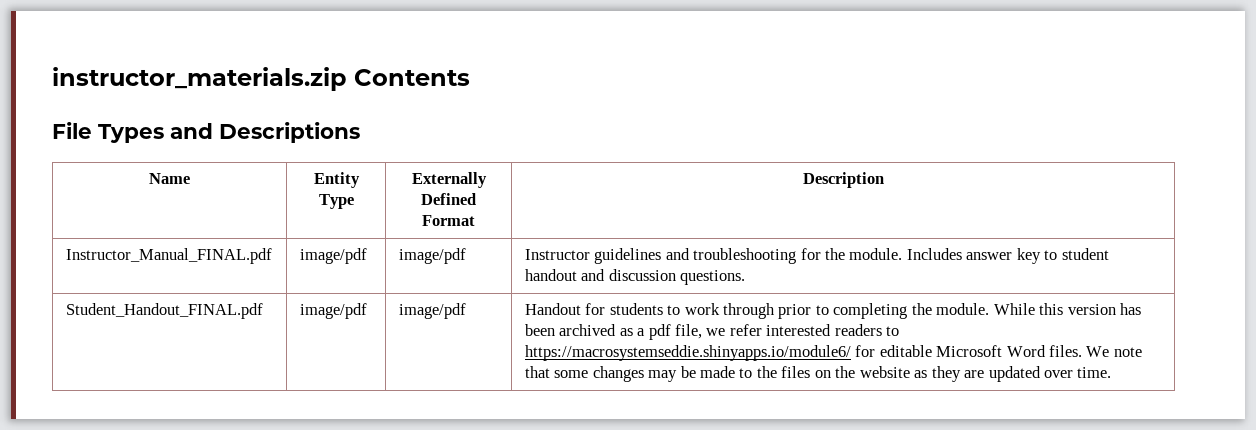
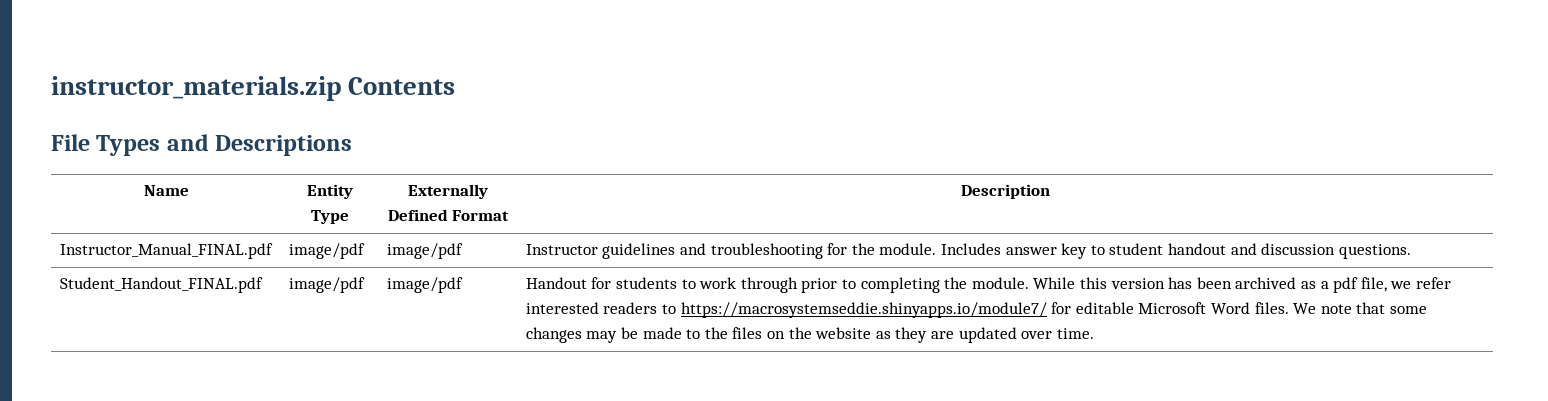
[524,345,851,361] https://macrosystemseddie.shinyapps.io/module6/ -> [680,302,1047,318] https://macrosystemseddie.shinyapps.io/module7/

